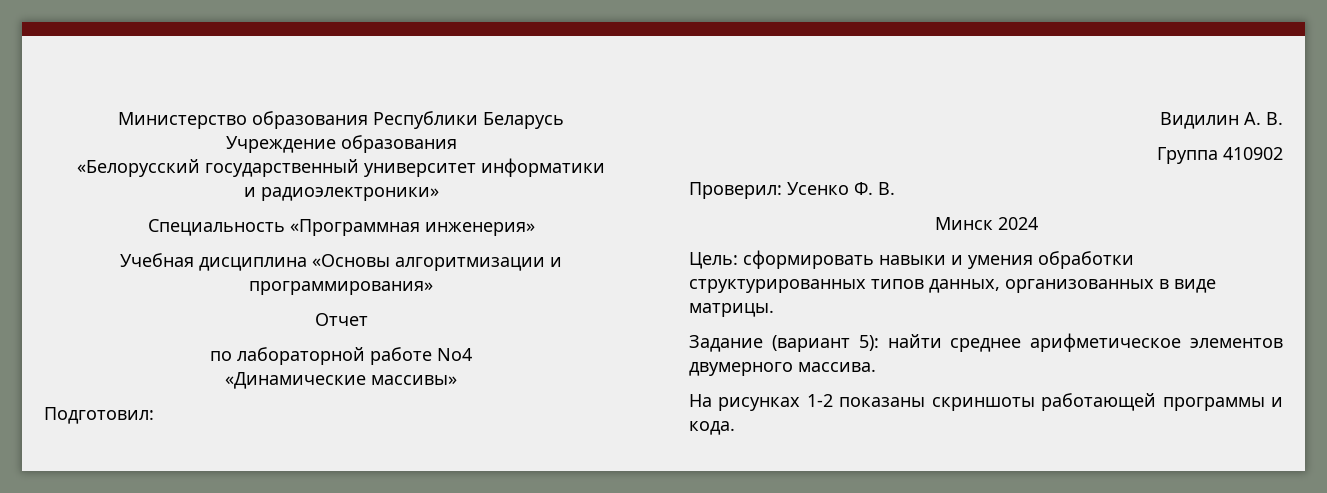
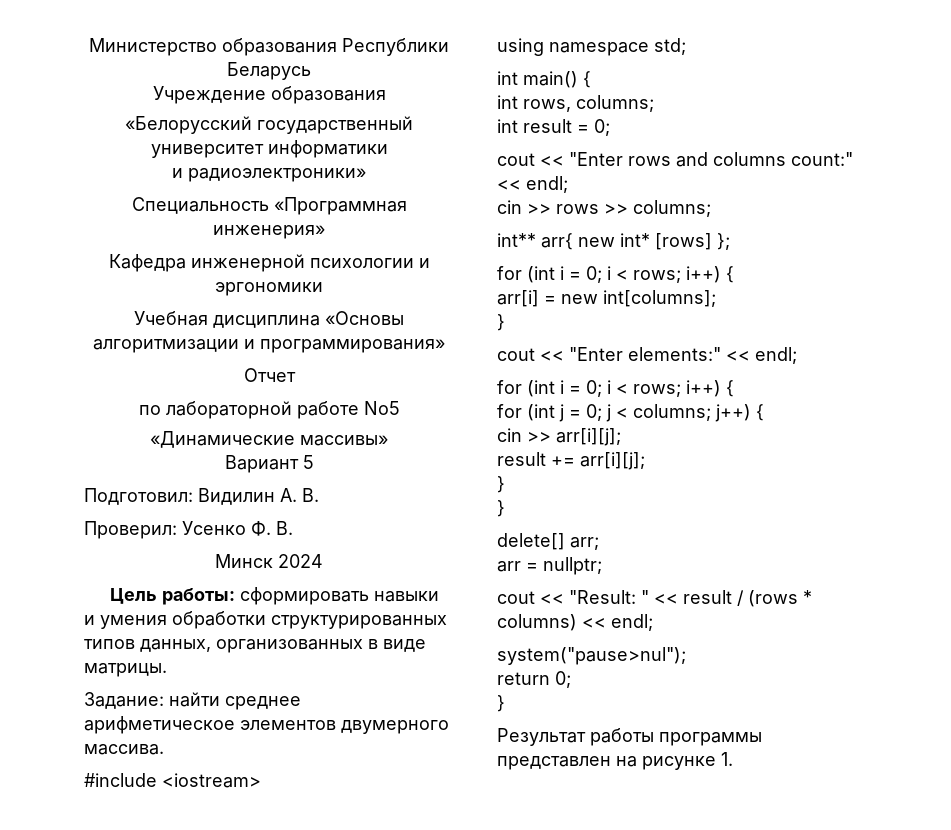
(535, 229) none -> [108,254,430,272] [215,282,323,296] // Кафедра инженерной психологии и эргономики
[437,348,472,361] No4 -> [363,401,400,415] No5
(457, 380) none -> [224,455,314,473] // Вариант 5
(154, 415) // -> (193, 496) none
[1157,147,1283,164] // Группа 410902 -> (319, 495) none
[689,252,738,269] Цель: -> [109,588,235,605] Цель работы:
[689,335,879,352] Задание (вариант 5): -> [84,692,164,709] Задание:
[689,393,1283,411] [689,421,735,435] На рисунках 1-2 показаны скриншоты работающей программы и кода. -> [84,773,261,788] [497,38,686,56] [497,71,591,88] [497,95,654,112] [497,119,610,136] [497,152,853,167] [497,176,568,193] [497,200,711,217] [497,233,730,250] [497,266,734,283] [497,290,716,307] [497,314,505,331] [497,347,797,364] [497,380,734,397] [497,404,764,422] [497,428,621,446] [497,452,645,470] [497,476,505,493] [497,500,505,517] [497,533,599,550] [497,557,602,575] [497,590,812,607] [497,614,653,631] [497,647,686,665] [497,671,571,688] [497,695,505,712] [497,728,762,746] [497,752,733,770] #include <iostream> // using namespace std; // int main() { // int rows, columns; // int result = 0; // cout << "Enter rows and columns count:" << endl; // cin >> rows >> columns; // int** arr{ new int* [rows] }; // for (int i = 0; i < rows; i++) { // arr[i] = new int[columns]; // } // cout << "Enter elements:" << endl; // for (int i = 0; i < rows; i++) { // for (int j = 0; j < columns; j++) { // cin >> arr[i][j]; // result += arr[i][j]; // } // } // delete[] arr; // arr = nullptr; // cout << "Result: " << result / (rows * columns) << endl; // system("pause>nul"); // return 0; // } // Результат работы программы представлен на рисунке 1.

